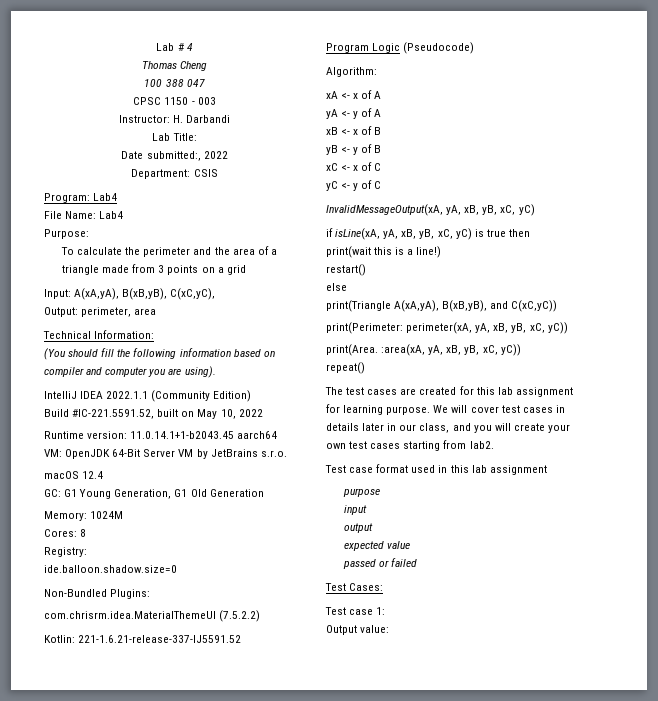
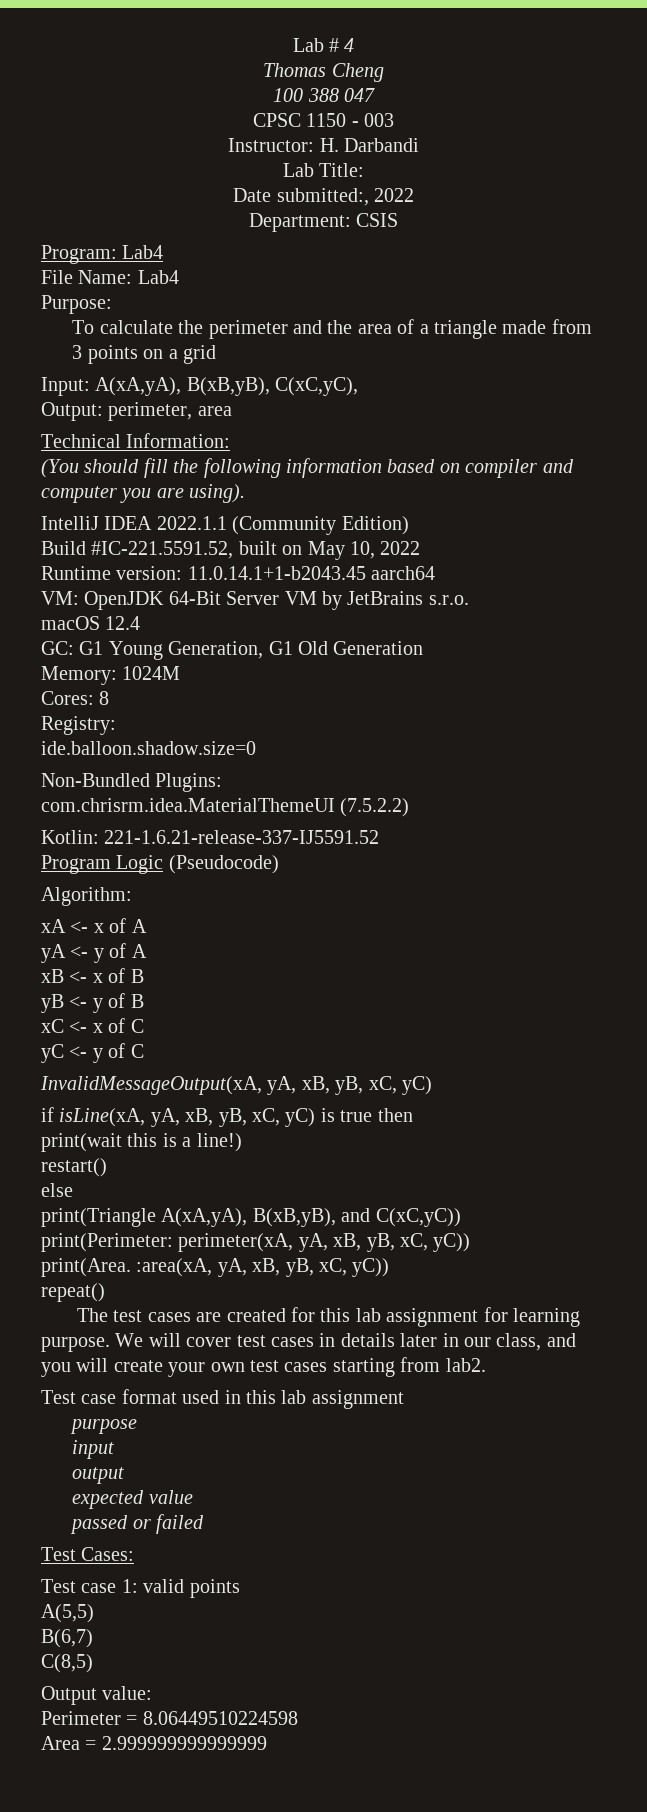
[326,625,390,635] // Output value: -> [143,1579,240,1598] [41,1604,94,1623] [41,1629,93,1648] [41,1654,93,1673] [41,1686,153,1705] [41,1711,298,1725] [41,1736,267,1750] valid points // A(5,5) // B(6,7) // C(8,5) // Output value: // Perimeter = 8.06449510224598 // Area = 2.999999999999999

